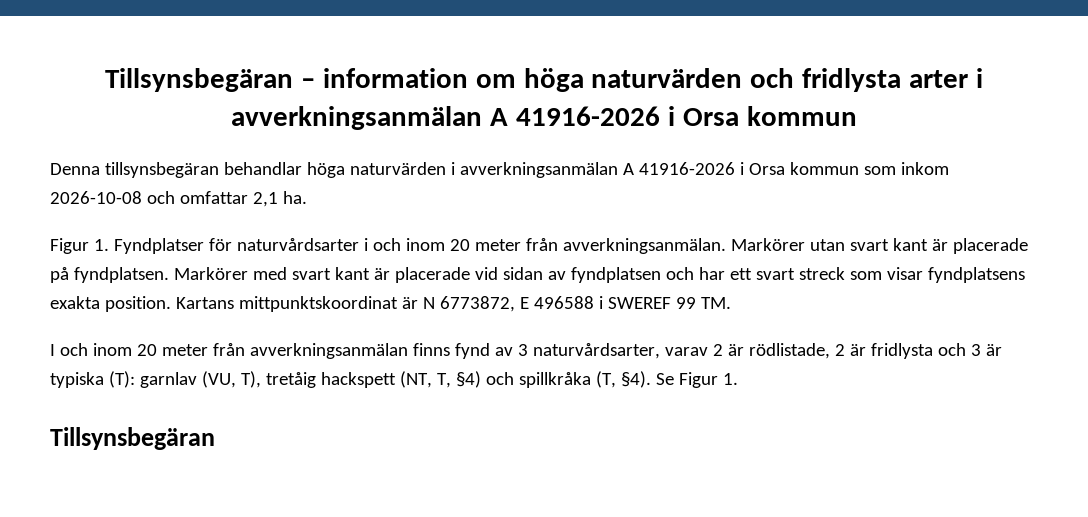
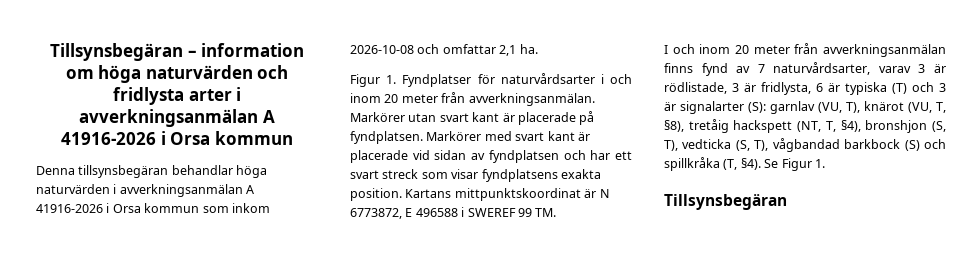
[517,344,528,356] 3 -> [757,64,765,73] 7
[712,344,723,356] 2 -> [918,64,926,73] 3
[834,343,933,359] 2 är fridlysta -> [732,82,907,95] 3 är fridlysta, 6 är typiska (T)
[50,371,135,388] typiska (T): -> [680,101,766,114] signalarter (S):
[265,371,481,388] tretåig hackspett (NT, T, §4) -> [864,101,946,113] [664,119,946,133] [664,138,920,152] knärot (VU, T, §8), tretåig hackspett (NT, T, §4), bronshjon (S, T), vedticka (S, T), vågbandad barkbock (S)

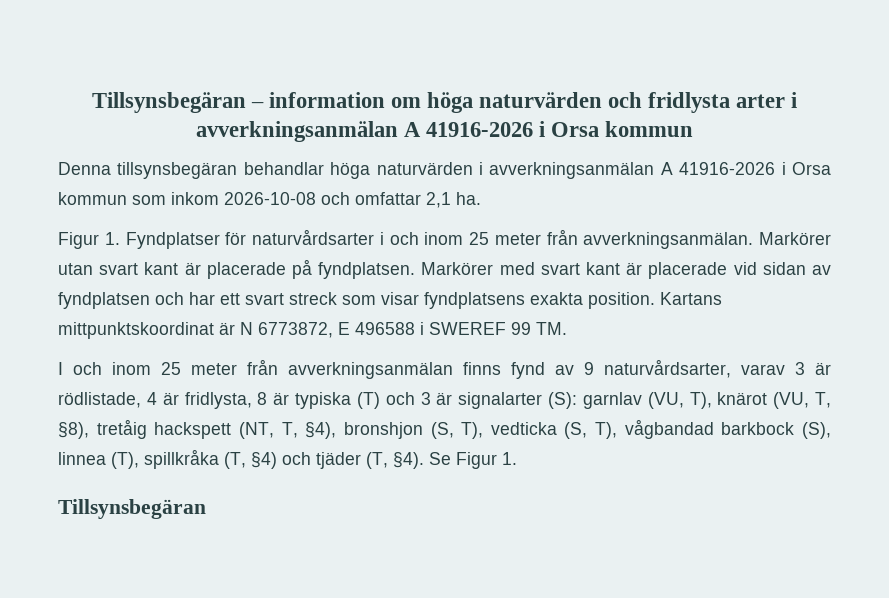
[384,94,399,103] 20 -> [469,232,489,245] 25
[735,45,749,54] 20 -> [161,362,181,375] 25
[757,64,765,73] 7 -> [584,362,594,375] 9
[732,83,739,92] 3 -> [146,392,157,405] 4
[816,83,823,92] 6 -> [257,392,268,405] 8
[904,139,946,151] [664,157,720,171] (S) och spillkråka -> [802,422,831,439] [58,449,361,469] (S), linnea (T), spillkråka (T, §4) och tjäder

